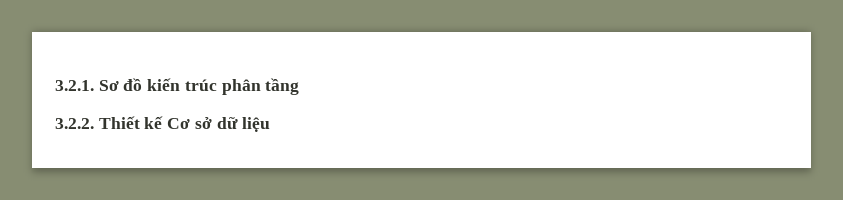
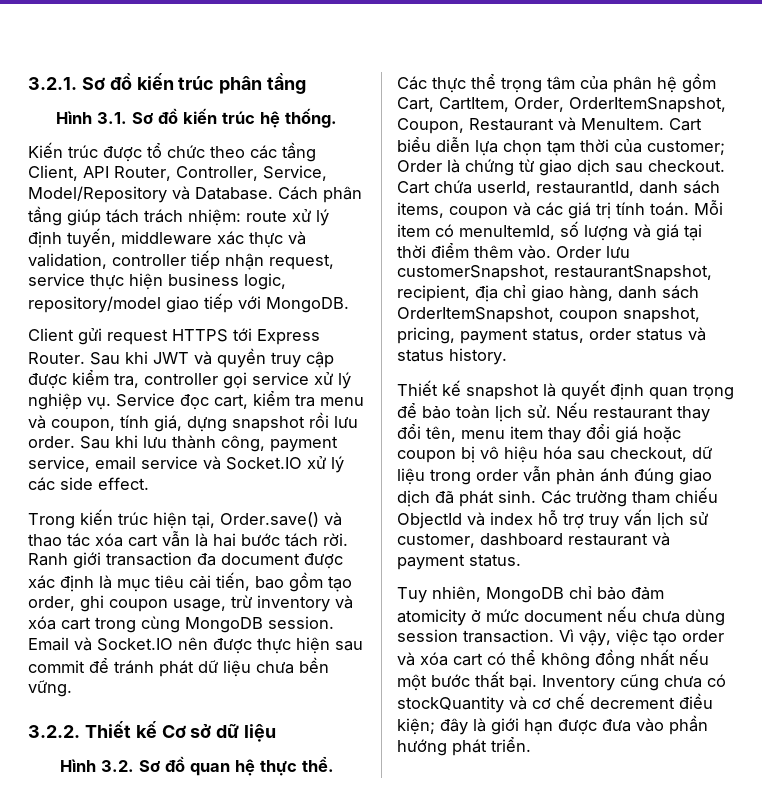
(300, 86) none -> [56,108,337,128] [28,142,316,162] [28,165,327,181] [28,186,362,203] [28,206,329,226] [28,228,306,248] [28,250,334,270] [28,273,286,290] [28,293,349,313] [28,328,320,345] [28,348,334,368] [28,370,351,389] [28,391,364,410] [28,412,358,432] [28,435,338,452] [28,456,344,473] [28,477,149,491] [28,509,342,529] [28,531,348,547] [28,552,343,569] [28,572,352,592] [28,595,353,612] [28,616,334,633] [28,637,363,654] [28,657,329,677] [28,680,72,697] // Hình 3.1. Sơ đồ kiến trúc hệ thống. // Kiến trúc được tổ chức theo các tầng Client, API Router, Controller, Service, Model/Repository và Database. Cách phân tầng giúp tách trách nhiệm: route xử lý định tuyến, middleware xác thực và validation, controller tiếp nhận request, service thực hiện business logic, repository/model giao tiếp với MongoDB. // Client gửi request HTTPS tới Express Router. Sau khi JWT và quyền truy cập được kiểm tra, controller gọi service xử lý nghiệp vụ. Service đọc cart, kiểm tra menu và coupon, tính giá, dựng snapshot rồi lưu order. Sau khi lưu thành công, payment service, email service và Socket.IO xử lý các side effect. // Trong kiến trúc hiện tại, Order.save() và thao tác xóa cart vẫn là hai bước tách rời. Ranh giới transaction đa document được xác định là mục tiêu cải tiến, bao gồm tạo order, ghi coupon usage, trừ inventory và xóa cart trong cùng MongoDB session. Email và Socket.IO nên được thực hiện sau commit để tránh phát dữ liệu chưa bền vững.
(271, 124) none -> [59,756,334,776] [397,73,716,93] [397,97,726,113] [397,117,702,134] [397,137,725,156] [397,159,725,176] [397,180,720,196] [397,200,723,219] [397,221,702,241] [397,243,630,259] [397,265,712,281] [397,285,699,302] [397,307,700,323] [397,327,706,344] [397,348,507,365] [397,380,734,400] [397,402,710,422] [397,424,681,443] [397,446,712,463] [397,466,712,485] [397,487,718,507] [397,509,708,529] [397,532,670,548] [397,554,521,570] [397,586,664,603] [397,606,725,626] [397,629,724,646] [397,649,709,669] [397,671,726,691] [397,693,713,713] [397,715,708,735] [397,737,531,756] // Hình 3.2. Sơ đồ quan hệ thực thể. // Các thực thể trọng tâm của phân hệ gồm Cart, CartItem, Order, OrderItemSnapshot, Coupon, Restaurant và MenuItem. Cart biểu diễn lựa chọn tạm thời của customer; Order là chứng từ giao dịch sau checkout. Cart chứa userId, restaurantId, danh sách items, coupon và các giá trị tính toán. Mỗi item có menuItemId, số lượng và giá tại thời điểm thêm vào. Order lưu customerSnapshot, restaurantSnapshot, recipient, địa chỉ giao hàng, danh sách OrderItemSnapshot, coupon snapshot, pricing, payment status, order status và status history. // Thiết kế snapshot là quyết định quan trọng để bảo toàn lịch sử. Nếu restaurant thay đổi tên, menu item thay đổi giá hoặc coupon bị vô hiệu hóa sau checkout, dữ liệu trong order vẫn phản ánh đúng giao dịch đã phát sinh. Các trường tham chiếu ObjectId và index hỗ trợ truy vấn lịch sử customer, dashboard restaurant và payment status. // Tuy nhiên, MongoDB chỉ bảo đảm atomicity ở mức document nếu chưa dùng session transaction. Vì vậy, việc tạo order và xóa cart có thể không đồng nhất nếu một bước thất bại. Inventory cũng chưa có stockQuantity và cơ chế decrement điều kiện; đây là giới hạn được đưa vào phần hướng phát triển.

